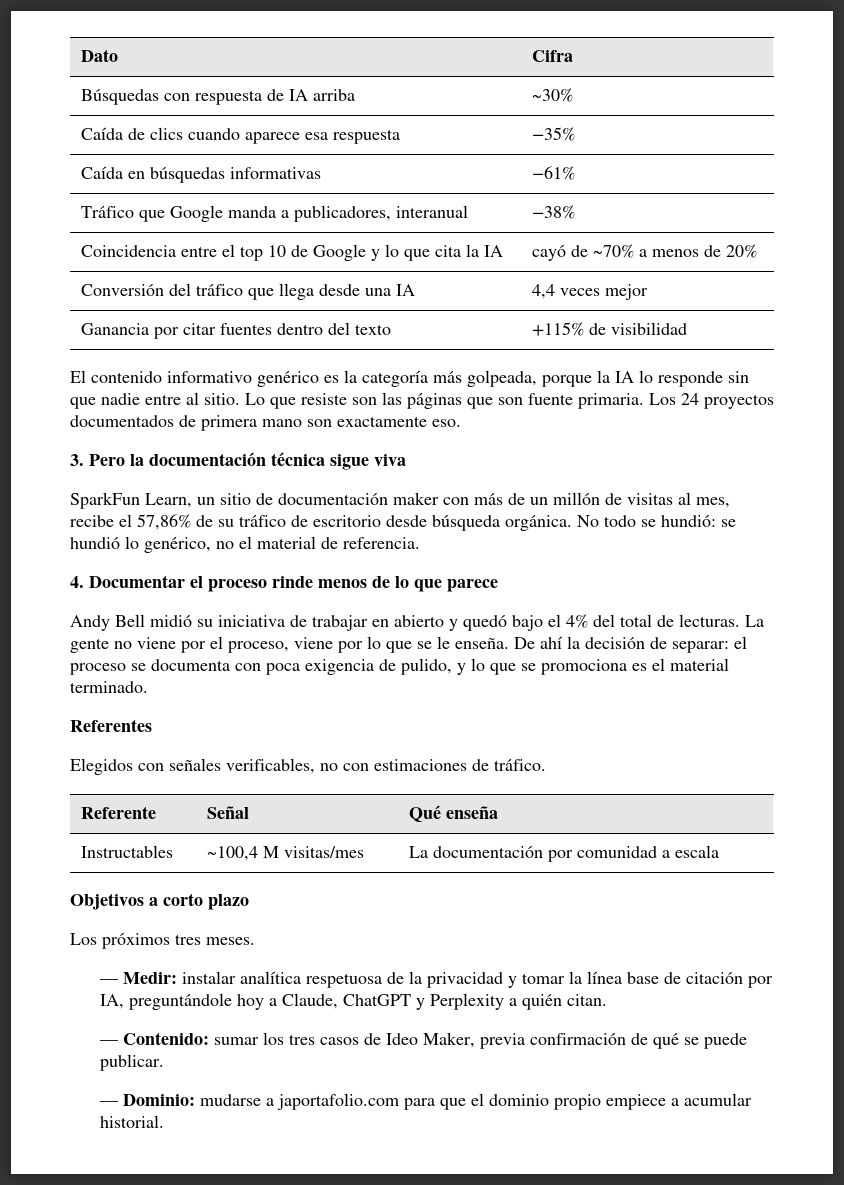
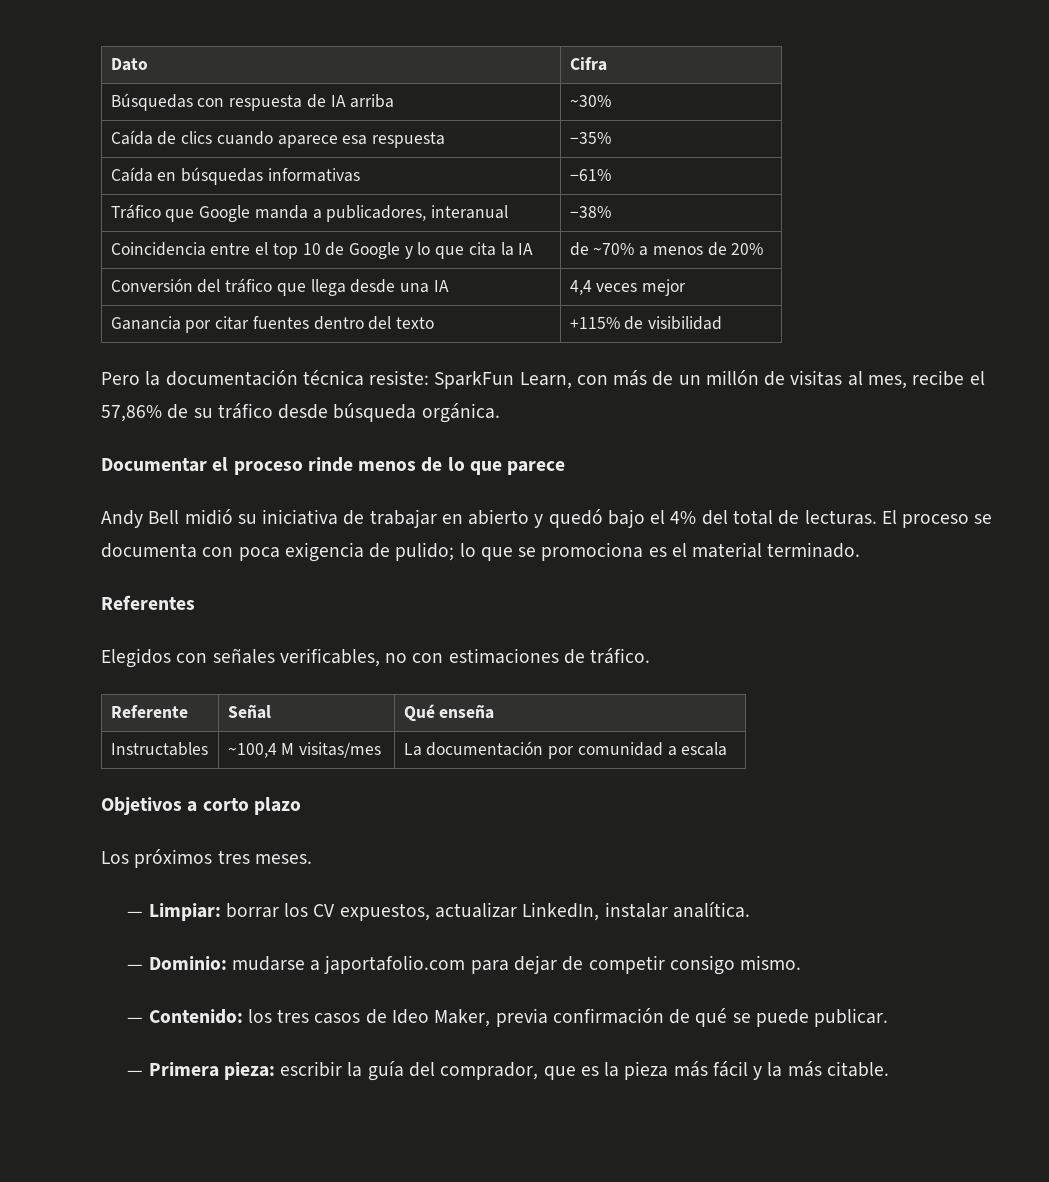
[531,245,566,261] cayó -> (534, 249) none
[70,370,749,387] [70,392,774,409] [70,415,461,431] [70,452,406,470] [70,492,439,509] El contenido informativo genérico es la categoría más golpeada, porque la IA lo responde sin que nadie entre al sitio. Lo que resiste son las páginas que son fuente primaria. Los 24 proyectos documentados de primera mano son exactamente eso. // 3. Pero la documentación técnica sigue viva // SparkFun Learn, un sitio de documentación maker -> [101,370,572,389] Pero la documentación técnica resiste: SparkFun Learn,
[291,515,381,527] de escritorio -> (273, 411) none
[577,515,736,527] [70,536,420,553] [70,576,84,588] No todo se hundió: se hundió lo genérico, no el material de referencia. // 4. -> (500, 413) //
[745,615,764,627] [70,636,747,653] La gente no viene por el proceso, viene por lo que se le enseña. De ahí la decisión de separar: el -> [881,510,897,524] El
[401,658,466,675] pulido, y -> [395,542,455,561] pulido;
[122,971,773,988] [99,993,607,1010] Medir: instalar analítica respetuosa de la privacidad y tomar la línea base de citación por IA, preguntándole hoy a Claude, ChatGPT y Perplexity a quién citan. -> [148,902,750,921] [127,955,802,975] Limpiar: borrar los CV expuestos, actualizar LinkedIn, instalar analítica. // — Dominio: mudarse a japortafolio.com para dejar de competir consigo mismo.
[213,1037,259,1045] sumar -> (243, 1016) none
[122,1093,752,1110] [99,1115,164,1128] Dominio: mudarse a japortafolio.com para que el dominio propio empiece a acumular historial. -> [148,1061,889,1081] Primera pieza: escribir la guía del comprador, que es la pieza más fácil y la más citable.

